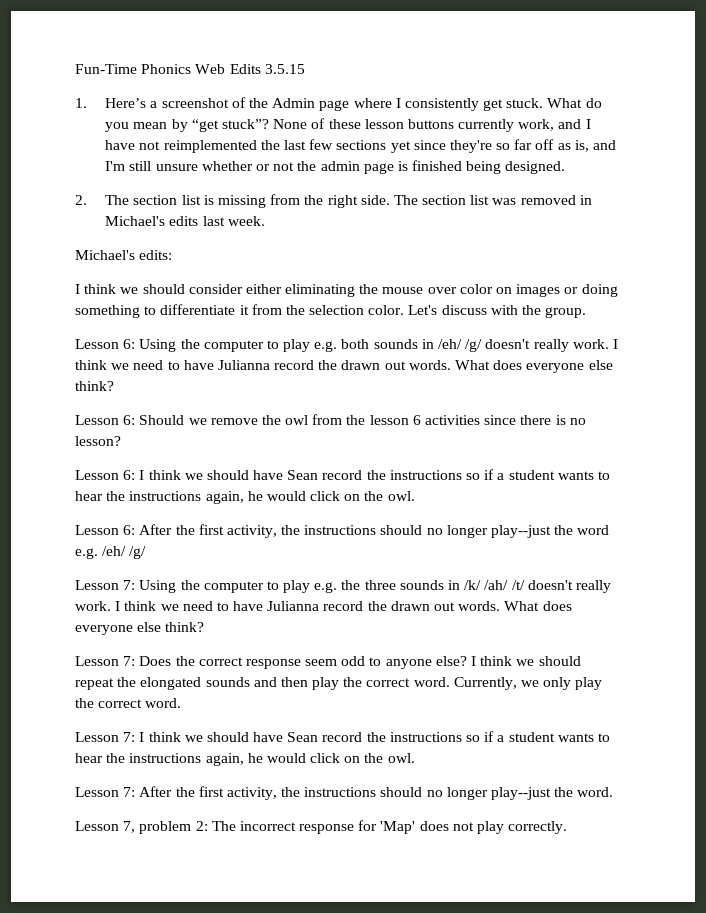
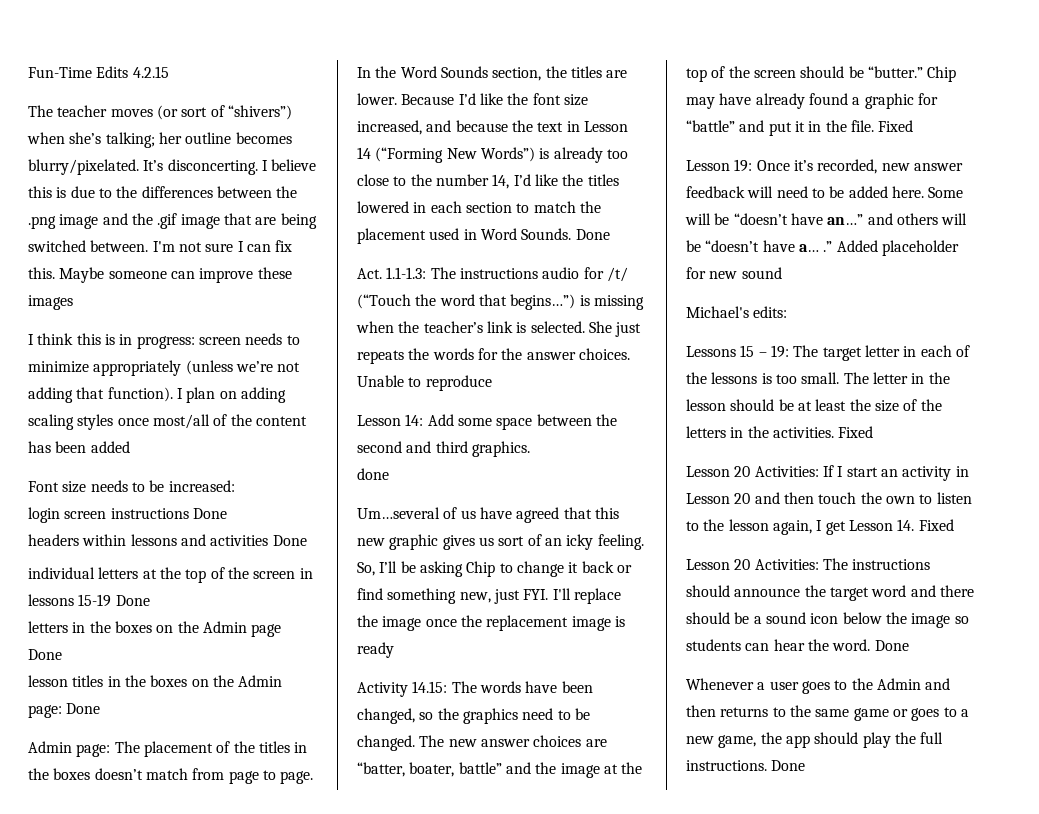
[141,64,305,74] [75,97,602,111] [105,118,591,132] [105,139,616,153] [105,160,566,174] [75,194,592,208] [105,216,265,226] [75,250,173,260] [75,284,618,297] [75,304,587,318] [75,339,618,352] [75,360,613,373] [75,381,114,391] [75,414,586,425] [75,436,121,446] [75,469,610,480] [75,491,415,504] [75,524,610,538] [75,546,147,559] [75,580,611,593] [75,601,572,611] [75,622,205,635] [75,656,581,669] [75,677,603,690] [75,698,182,708] [75,731,610,742] [75,753,415,766] [75,786,614,800] [75,820,568,834] Phonics Web Edits 3.5.15 // 1. Here’s a screenshot of the Admin page where I consistently get stuck. What do you mean by “get stuck”? None of these lesson buttons currently work, and I have not reimplemented the last few sections yet since they're so far off as is, and I'm still unsure whether or not the admin page is finished being designed. // 2. The section list is missing from the right side. The section list was removed in Michael's edits last week. // Michael's edits: // I think we should consider either eliminating the mouse over color on images or doing something to differentiate it from the selection color. Let's discuss with the group. // Lesson 6: Using the computer to play e.g. both sounds in /eh/ /g/ doesn't really work. I think we need to have Julianna record the drawn out words. What does everyone else think? // Lesson 6: Should we remove the owl from the lesson 6 activities since there is no lesson? // Lesson 6: I think we should have Sean record the instructions so if a student wants to hear the instructions again, he would click on the owl. // Lesson 6: After the first activity, the instructions should no longer play--just the word e.g. /eh/ /g/ // Lesson 7: Using the computer to play e.g. the three sounds in /k/ /ah/ /t/ doesn't really work. I think we need to have Julianna record the drawn out words. What does everyone else think? // Lesson 7: Does the correct response seem odd to anyone else? I think we should repeat the elongated sounds and then play the correct word. Currently, we only play the correct word. // Lesson 7: I think we should have Sean record the instructions so if a student wants to hear the instructions again, he would click on the owl. // Lesson 7: After the first activity, the instructions should no longer play--just the word. // Lesson 7, problem 2: The incorrect response for 'Map' does not play correctly. -> [96,66,169,78] [28,105,292,120] [27,132,292,148] [28,159,317,175] [28,186,298,198] [28,213,317,229] [28,240,293,252] [28,267,292,283] [28,295,73,310] [28,333,300,349] [28,360,301,376] [28,387,286,403] [28,414,307,430] [28,441,130,453] [28,480,235,493] [28,507,227,523] [28,534,307,546] [28,567,313,583] [28,594,150,607] [28,621,282,637] [28,649,62,660] [28,675,283,687] [28,703,101,718] [28,741,308,757] [28,768,314,784] [357,66,628,81] [357,93,588,106] [357,120,628,135] [357,147,628,163] [357,174,619,189] [357,201,601,213] [357,228,610,244] [357,267,628,282] [357,294,644,310] [356,321,642,337] [357,348,630,364] [357,375,492,391] [357,414,617,430] [357,441,530,457] [357,468,389,480] [357,507,619,523] [357,534,644,550] [357,561,632,577] [357,588,621,604] [357,615,625,631] [357,642,394,658] [357,681,593,697] [357,708,590,724] [357,735,607,751] [357,762,643,778] [686,66,957,82] [686,93,938,109] [686,120,914,136] [686,159,963,174] [686,186,964,198] [685,213,968,225] [686,240,959,256] [686,267,782,279] [686,306,788,318] [686,345,970,361] [686,372,950,384] [686,399,942,412] [686,426,874,438] [686,465,969,481] [686,492,972,504] [686,519,954,535] [686,558,931,570] [686,585,974,601] [686,612,969,628] [686,639,909,651] [686,678,951,694] [686,705,969,721] [686,732,944,748] [686,760,806,771] Edits 4.2.15 // The teacher moves (or sort of “shivers”) when she’s talking; her outline becomes blurry/pixelated. It’s disconcerting. I believe this is due to the differences between the .png image and the .gif image that are being switched between. I'm not sure I can fix this. Maybe someone can improve these images // I think this is in progress: screen needs to minimize appropriately (unless we’re not adding that function). I plan on adding scaling styles once most/all of the content has been added // Font size needs to be increased: // login screen instructions Done // headers within lessons and activities Done // individual letters at the top of the screen in lessons 15-19 Done // letters in the boxes on the Admin page Done // lesson titles in the boxes on the Admin page: Done // Admin page: The placement of the titles in the boxes doesn’t match from page to page. In the Word Sounds section, the titles are lower. Because I’d like the font size increased, and because the text in Lesson 14 (“Forming New Words”) is already too close to the number 14, I’d like the titles lowered in each section to match the placement used in Word Sounds. Done // Act. 1.1-1.3: The instructions audio for /t/ (“Touch the word that begins…”) is missing when the teacher’s link is selected. She just repeats the words for the answer choices. Unable to reproduce // Lesson 14: Add some space between the second and third graphics. // done // Um…several of us have agreed that this new graphic gives us sort of an icky feeling. So, I’ll be asking Chip to change it back or find something new, just FYI. I'll replace the image once the replacement image is ready // Activity 14.15: The words have been changed, so the graphics need to be changed. The new answer choices are “batter, boater, battle” and the image at the top of the screen should be “butter.” Chip may have already found a graphic for “battle” and put it in the file. Fixed // Lesson 19: Once it’s recorded, new answer feedback will need to be added here. Some will be “doesn’t have an…” and others will be “doesn’t have a… .” Added placeholder for new sound // Michael's edits: // Lessons 15 – 19: The target letter in each of the lessons is too small. The letter in the lesson should be at least the size of the letters in the activities. Fixed // Lesson 20 Activities: If I start an activity in Lesson 20 and then touch the own to listen to the lesson again, I get Lesson 14. Fixed // Lesson 20 Activities: The instructions should announce the target word and there should be a sound icon below the image so students can hear the word. Done // Whenever a user goes to the Admin and then returns to the same game or goes to a new game, the app should play the full instructions. Done

